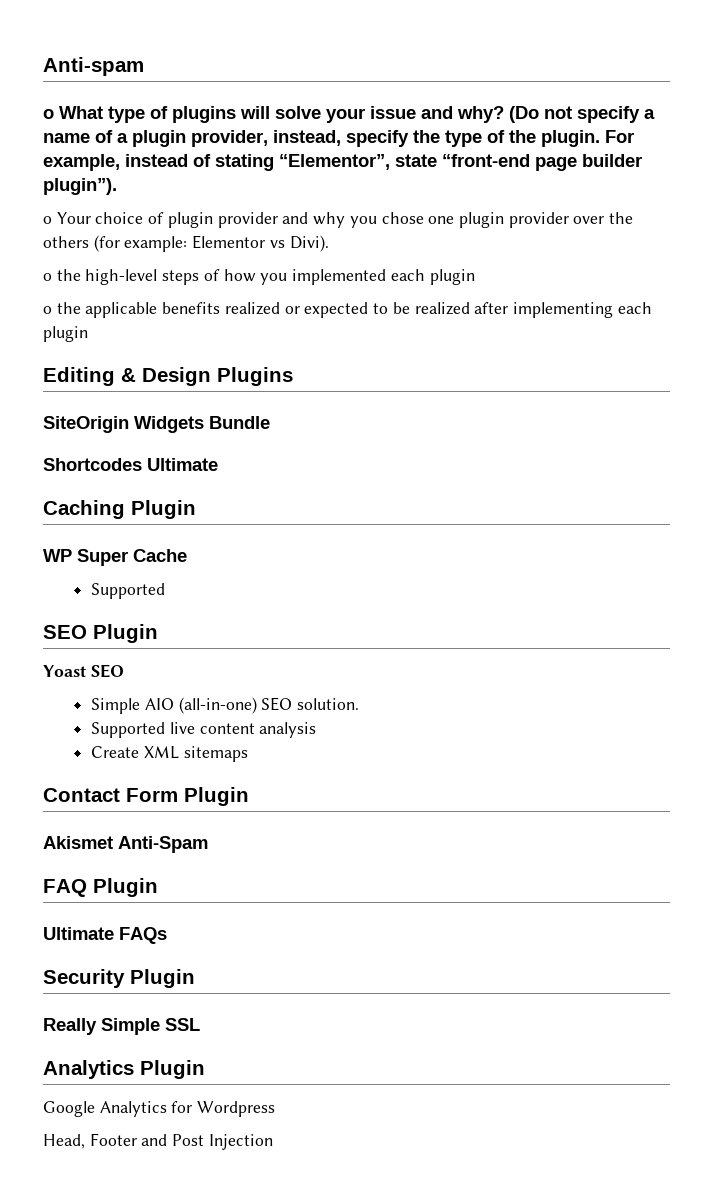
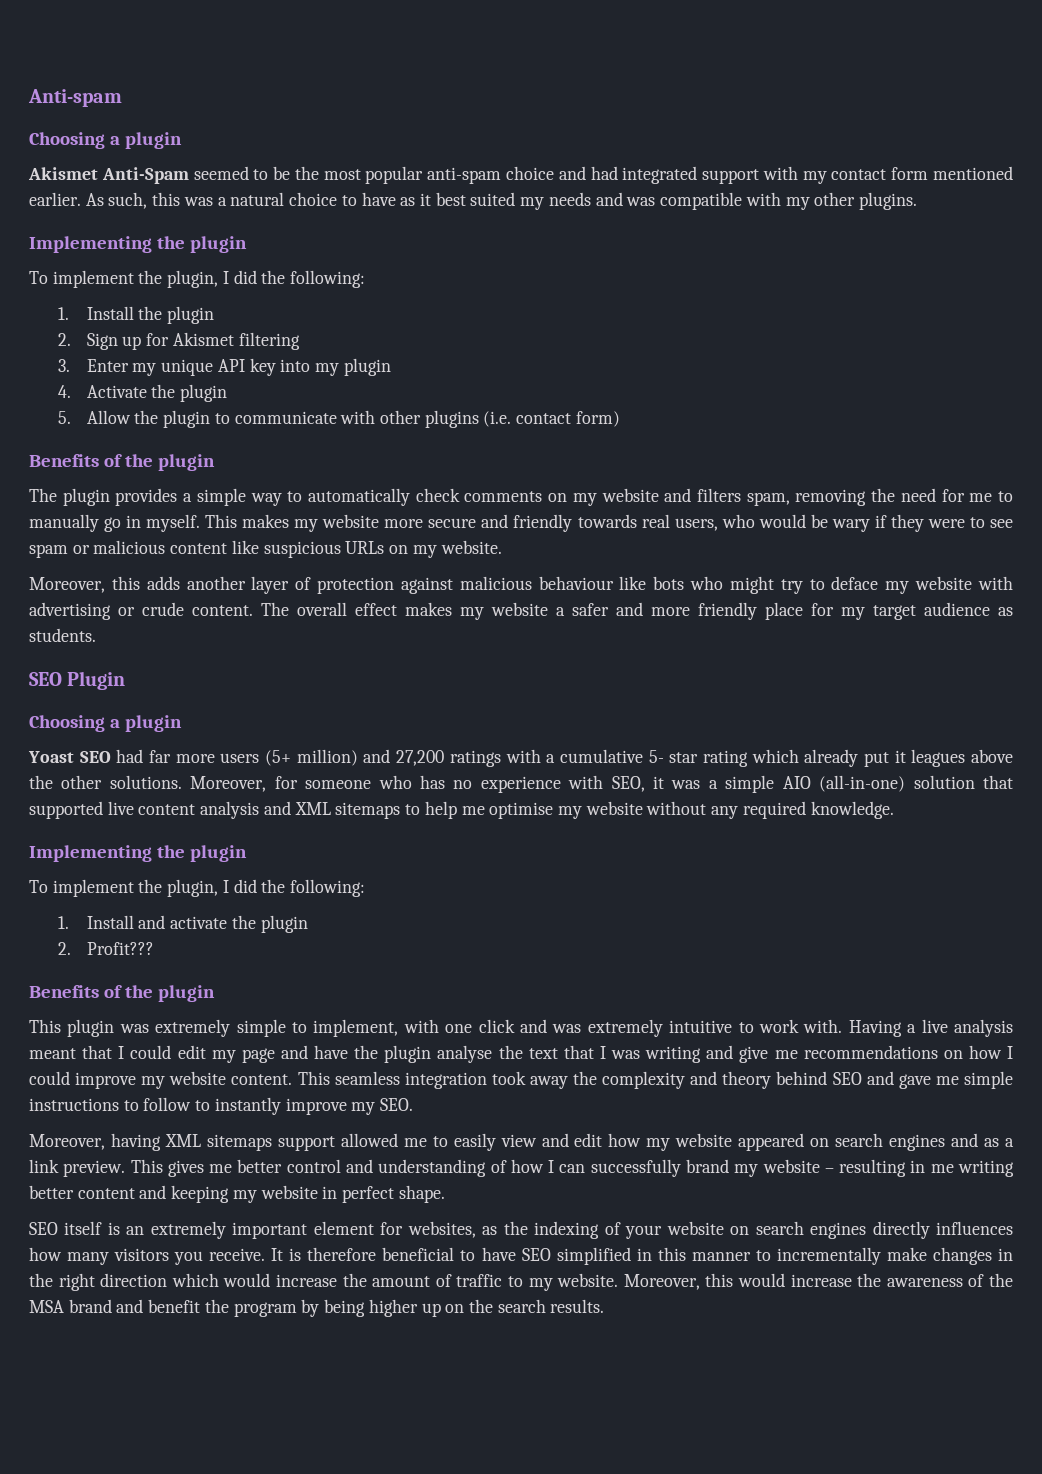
[43,106,655,123] [43,130,634,147] [43,154,642,171] [43,178,117,195] [43,212,634,228] [43,235,329,252] [43,269,475,285] [43,302,652,318] [43,326,88,342] [43,367,293,386] [43,416,270,433] [43,458,218,471] [43,500,196,519] [43,549,187,566] [91,583,166,599] o What type of plugins will solve your issue and why? (Do not specify a name of a plugin provider, instead, specify the type of the plugin. For example, instead of stating “Elementor”, state “front-end page builder plugin”). // o Your choice of plugin provider and why you chose one plugin provider over the others (for example: Elementor vs Divi). // o the high-level steps of how you implemented each plugin // o the applicable benefits realized or expected to be realized after implementing each plugin // Editing & Design Plugins // SiteOrigin Widgets Bundle // Shortcodes Ultimate // Caching Plugin // WP Super Cache // Supported -> [29,132,182,149] [28,166,1014,184] [29,192,917,210] [29,236,247,253] [29,270,366,288] [57,306,215,324] [57,332,300,350] [57,358,391,376] [57,384,228,402] [57,410,620,428] [29,454,215,471] [29,488,1013,506] [29,514,1013,532] [29,540,502,558] [29,576,1014,594] [29,602,1013,620] [29,628,96,642] Choosing a plugin // Akismet Anti-Spam seemed to be the most popular anti-spam choice and had integrated support with my contact form mentioned earlier. As such, this was a natural choice to have as it best suited my needs and was compatible with my other plugins. // Implementing the plugin // To implement the plugin, I did the following: // 1. Install the plugin // 2. Sign up for Akismet filtering // 3. Enter my unique API key into my plugin // 4. Activate the plugin // 5. Allow the plugin to communicate with other plugins (i.e. contact form) // Benefits of the plugin // The plugin provides a simple way to automatically check comments on my website and filters spam, removing the need for me to manually go in myself. This makes my website more secure and friendly towards real users, who would be wary if they were to see spam or malicious content like suspicious URLs on my website. // Moreover, this adds another layer of protection against malicious behaviour like bots who might try to deface my website with advertising or crude content. The overall effect makes my website a safer and more friendly place for my target audience as students.
(158, 633) none -> [29,715,182,732] // Choosing a plugin
[91,697,360,714] [91,722,166,738] // Simple AIO (all-in-one) SEO solution. // Supported -> [116,749,1013,767] [29,775,1014,793] [29,801,103,819] had far more users (5+ million) and 27,200 ratings with a cumulative 5- star rating which already put it leagues above the other solutions. Moreover, for someone who has no experience with SEO, it was a simple AIO (all-in-one) solution that supported
[91,746,248,762] [43,787,249,806] [43,836,208,853] [43,878,158,897] [43,927,167,944] [43,969,195,988] [43,1018,200,1035] [43,1060,205,1079] [43,1101,276,1117] [43,1133,273,1150] // Create XML sitemaps // Contact Form Plugin // Akismet Anti-Spam // FAQ Plugin // Ultimate FAQs // Security Plugin // Really Simple SSL // Analytics Plugin // Google Analytics for Wordpress // Head, Footer and Post Injection -> [263,801,894,819] [29,845,247,862] [29,879,366,897] [57,915,308,933] [57,942,154,955] [29,985,215,1002] [29,1019,1013,1037] [29,1045,1013,1063] [29,1071,1013,1089] [29,1097,414,1115] [29,1133,1015,1151] [29,1159,1015,1177] [29,1185,445,1203] [29,1221,1014,1239] [29,1247,1013,1265] [29,1273,1014,1291] [29,1299,605,1317] and XML sitemaps to help me optimise my website without any required knowledge. // Implementing the plugin // To implement the plugin, I did the following: // 1. Install and activate the plugin // 2. Profit??? // Benefits of the plugin // This plugin was extremely simple to implement, with one click and was extremely intuitive to work with. Having a live analysis meant that I could edit my page and have the plugin analyse the text that I was writing and give me recommendations on how I could improve my website content. This seamless integration took away the complexity and theory behind SEO and gave me simple instructions to follow to instantly improve my SEO. // Moreover, having XML sitemaps support allowed me to easily view and edit how my website appeared on search engines and as a link preview. This gives me better control and understanding of how I can successfully brand my website – resulting in me writing better content and keeping my website in perfect shape. // SEO itself is an extremely important element for websites, as the indexing of your website on search engines directly influences how many visitors you receive. It is therefore beneficial to have SEO simplified in this manner to incrementally make changes in the right direction which would increase the amount of traffic to my website. Moreover, this would increase the awareness of the MSA brand and benefit the program by being higher up on the search results.

